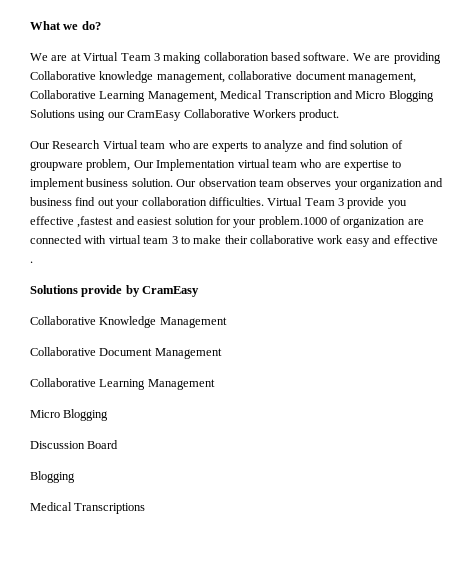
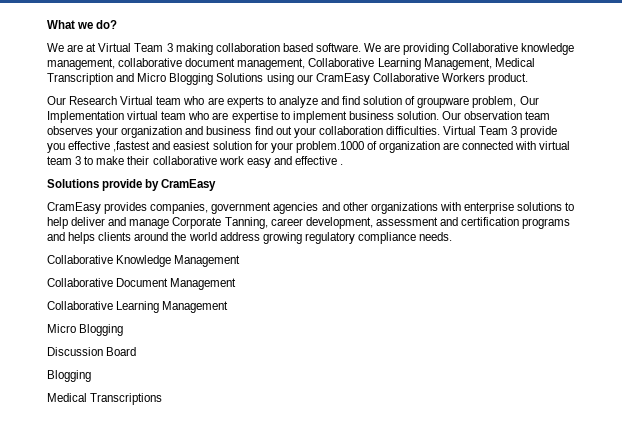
(200, 291) none -> [47,202,575,214] [47,217,571,229] [47,232,453,244] // CramEasy provides companies, government agencies and other organizations with enterprise solutions to help deliver and manage Corporate Tanning, career development, assessment and certification programs and helps clients around the world address growing regulatory compliance needs.

